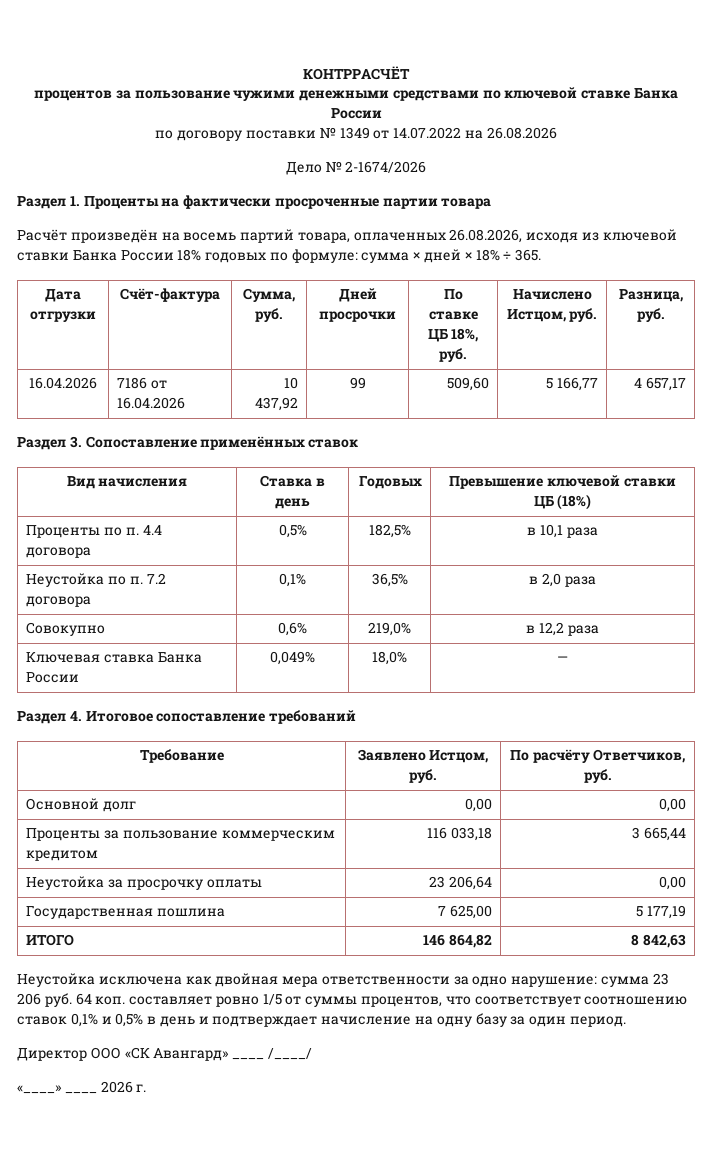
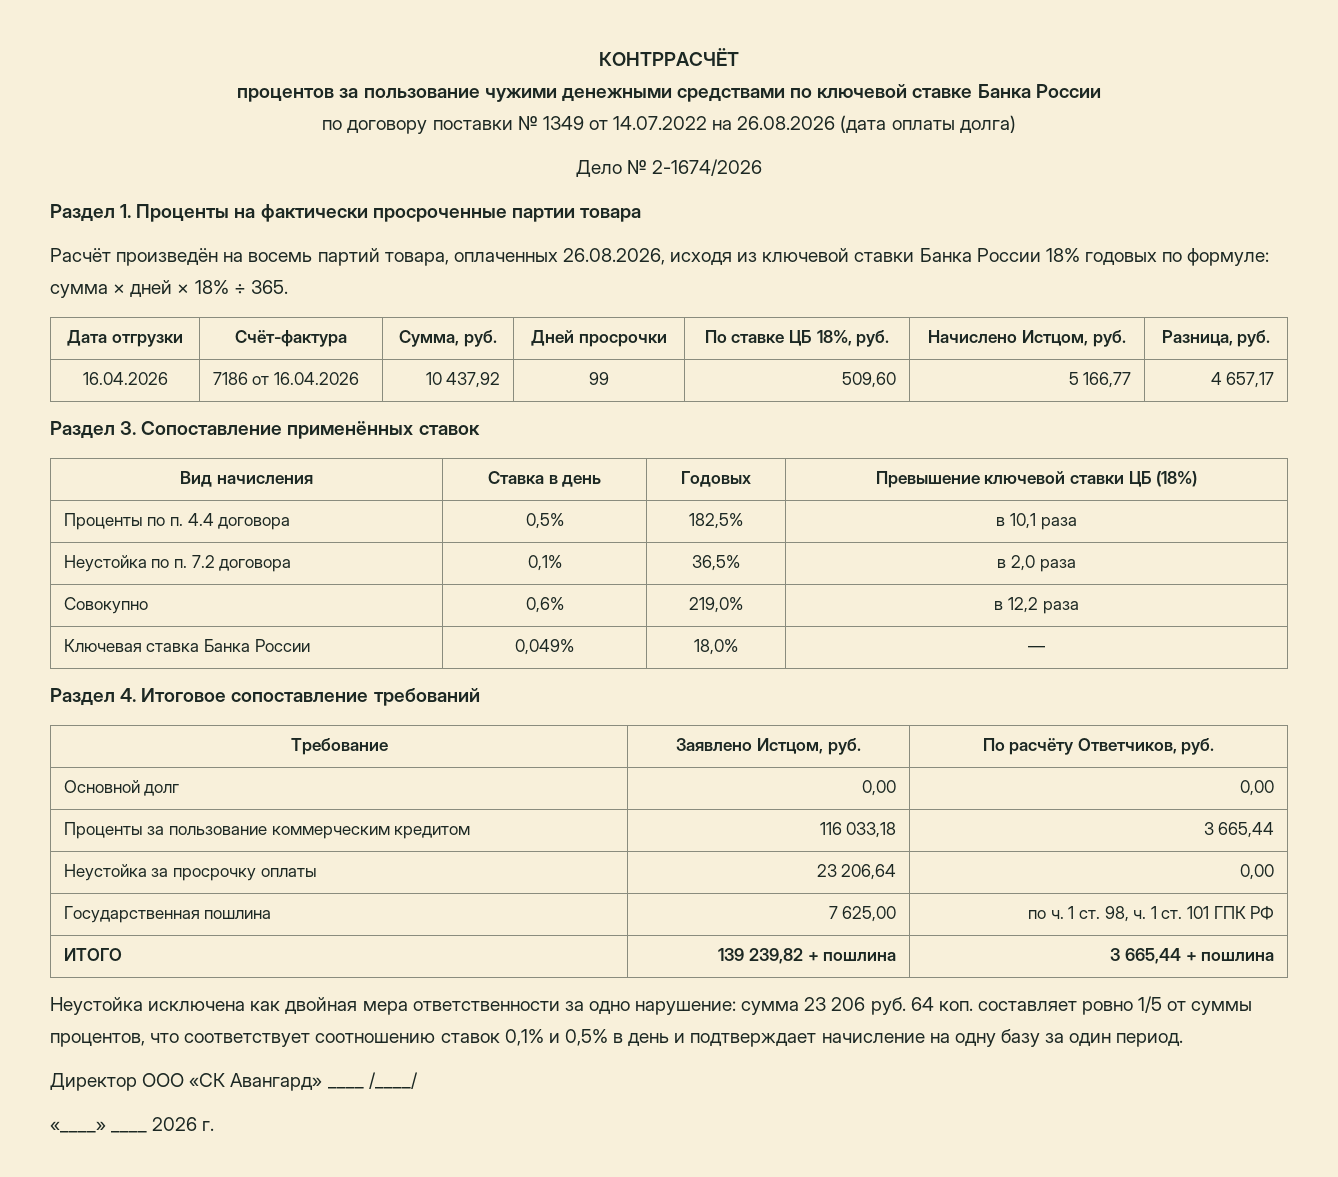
(557, 133) none -> [840,115,1016,133] (дата оплаты долга)
[635,905,686,919] [26,934,75,946] [422,934,492,948] [630,934,686,948] 5 177,19 // ИТОГО | 146 864,82 | 8 842,63 -> [1028,906,1275,922] [63,948,122,961] [718,948,897,964] [1110,948,1275,964] по ч. 1 ст. 98, ч. 1 ст. 101 ГПК РФ // ИТОГО | 139 239,82 + пошлина | 3 665,44 + пошлина

